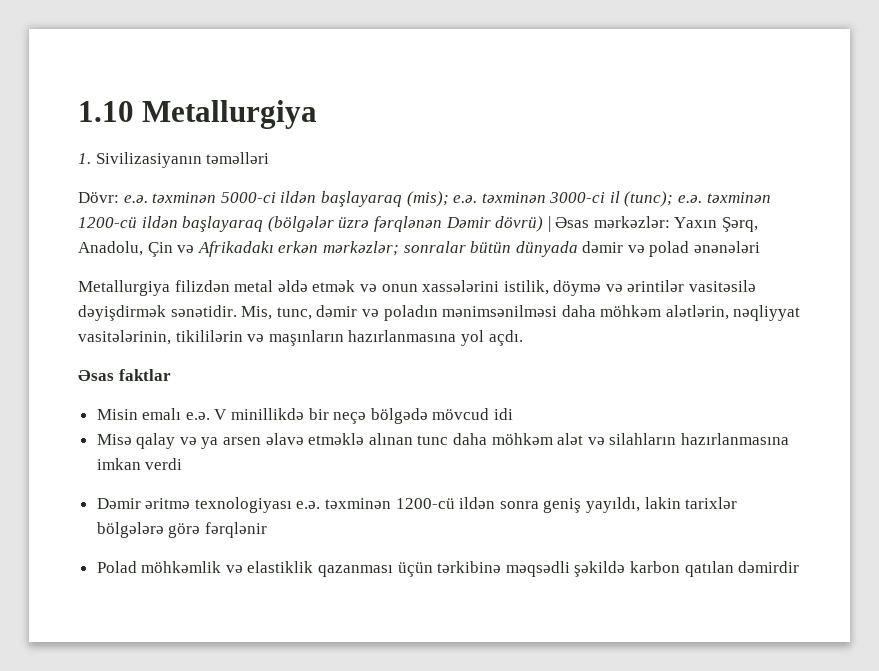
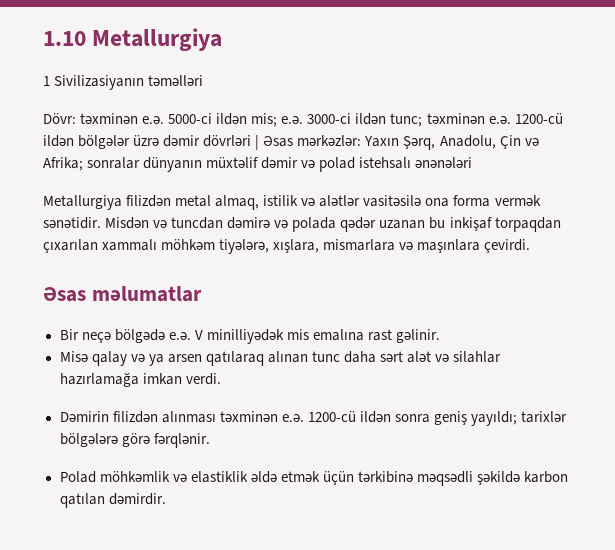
[78,153,91,164] 1. -> [43,76,50,86] 1
[123,191,771,207] [78,216,544,232] e.ə. təxminən 5000-ci ildən başlayaraq (mis); e.ə. təxminən 3000-ci il (tunc); e.ə. təxminən 1200-cü ildən başlayaraq (bölgələr üzrə fərqlənən Dəmir dövrü) -> [80,113,563,127] [43,135,252,149] təxminən e.ə. 5000-ci ildən mis; e.ə. 3000-ci ildən tunc; təxminən e.ə. 1200-cü ildən bölgələr üzrə dəmir dövrləri
[197,241,578,257] Afrikadakı erkən mərkəzlər; sonralar bütün dünyada -> [43,157,259,172] Afrika; sonralar dünyanın müxtəlif
(690, 249) none -> [359,157,412,169] istehsalı
[277,280,757,296] [78,305,801,321] [78,330,523,346] [78,369,171,381] [96,408,514,424] əldə etmək və onun xassələrini istilik, döymə və ərintilər vasitəsilə dəyişdirmək sənətidir. Mis, tunc, dəmir və poladın mənimsənilməsi daha möhkəm alətlərin, nəqliyyat vasitələrinin, tikililərin və maşınların hazırlanmasına yol açdı. // Əsas faktlar // Misin emalı e.ə. V minillikdə bir neçə bölgədə mövcud idi -> [215,195,541,210] [43,217,561,232] [43,239,531,254] [43,286,202,302] [59,329,440,344] almaq, istilik və alətlər vasitəsilə ona forma vermək sənətidir. Misdən və tuncdan dəmirə və polada qədər uzanan bu inkişaf torpaqdan çıxarılan xammalı möhkəm tiyələrə, xışlara, mismarlara və maşınlara çevirdi. // Əsas məlumatlar // Bir neçə bölgədə e.ə. V minilliyədək mis emalına rast gəlinir.
[265,433,365,445] əlavə etməklə -> [205,351,264,366] qatılaraq
[491,433,553,445] möhkəm -> [379,351,403,362] sərt
[609,433,789,445] [96,458,183,470] [96,497,392,513] silahların hazırlanmasına imkan verdi // Dəmir əritmə texnologiyası e.ə. təxminən -> [453,351,502,363] [59,372,221,387] [59,411,304,423] silahlar hazırlamağa imkan verdi. // Dəmirin filizdən alınması təxminən e.ə.
[586,497,681,513] yayıldı, lakin -> [470,411,517,426] yayıldı;
[204,522,267,538] fərqlənir -> [153,433,210,448] fərqlənir.
[318,565,394,577] qazanması -> [250,471,320,483] əldə etmək
[738,561,800,573] dəmirdir -> [108,493,166,505] dəmirdir.

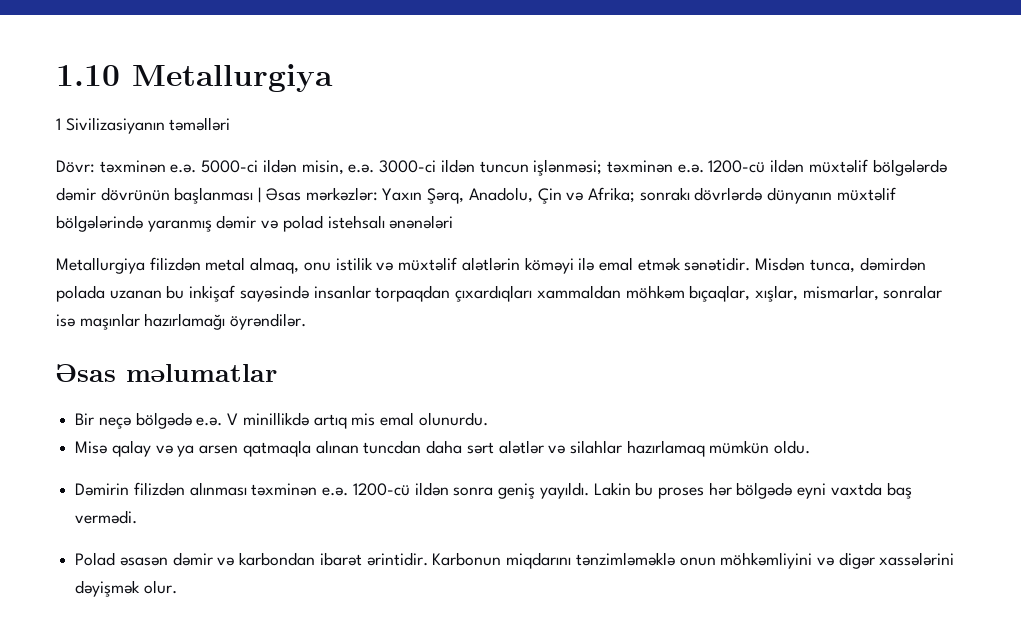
[251,113,278,127] mis; -> [301,160,344,175] misin,
[390,113,563,127] [43,135,252,149] tunc; təxminən e.ə. 1200-cü ildən bölgələr üzrə dəmir dövrləri -> [479,159,947,176] [56,187,254,204] tuncun işlənməsi; təxminən e.ə. 1200-cü ildən müxtəlif bölgələrdə dəmir dövrünün başlanması
[87,157,259,172] sonralar dünyanın müxtəlif -> [639,187,896,204] [56,215,212,232] sonrakı dövrlərdə dünyanın müxtəlif bölgələrində yaranmış
(260, 202) none -> [303,262,331,271] onu
[319,195,541,207] [43,217,561,232] [43,239,531,254] alətlər vasitəsilə ona forma vermək sənətidir. Misdən və tuncdan dəmirə və polada qədər uzanan bu inkişaf torpaqdan çıxarılan xammalı möhkəm tiyələrə, xışlara, mismarlara və maşınlara çevirdi. -> [398,257,926,274] [56,285,943,302] [56,313,307,330] müxtəlif alətlərin köməyi ilə emal etmək sənətidir. Misdən tunca, dəmirdən polada uzanan bu inkişaf sayəsində insanlar torpaqdan çıxardıqları xammaldan möhkəm bıçaqlar, xışlar, mismarlar, sonralar isə maşınlar hazırlamağı öyrəndilər.
[206,329,440,344] minilliyədək mis emalına rast gəlinir. -> [242,412,488,429] minillikdə artıq mis emal olunurdu.
[205,351,340,366] qatılaraq alınan tunc -> [242,440,422,457] qatmaqla alınan tuncdan
[407,351,432,363] alət -> [498,440,544,454] alətlər
[59,372,221,387] hazırlamağa imkan verdi. -> [626,440,811,457] hazırlamaq mümkün oldu.
[470,411,568,426] [59,433,210,448] [59,471,568,486] [59,493,166,508] yayıldı; tarixlər bölgələrə görə fərqlənir. // Polad möhkəmlik və elastiklik əldə etmək üçün tərkibinə məqsədli şəkildə karbon qatılan dəmirdir. -> [539,482,912,499] [75,510,138,524] [75,552,955,569] [75,580,177,597] yayıldı. Lakin bu proses hər bölgədə eyni vaxtda baş vermədi. // Polad əsasən dəmir və karbondan ibarət ərintidir. Karbonun miqdarını tənzimləməklə onun möhkəmliyini və digər xassələrini dəyişmək olur.

